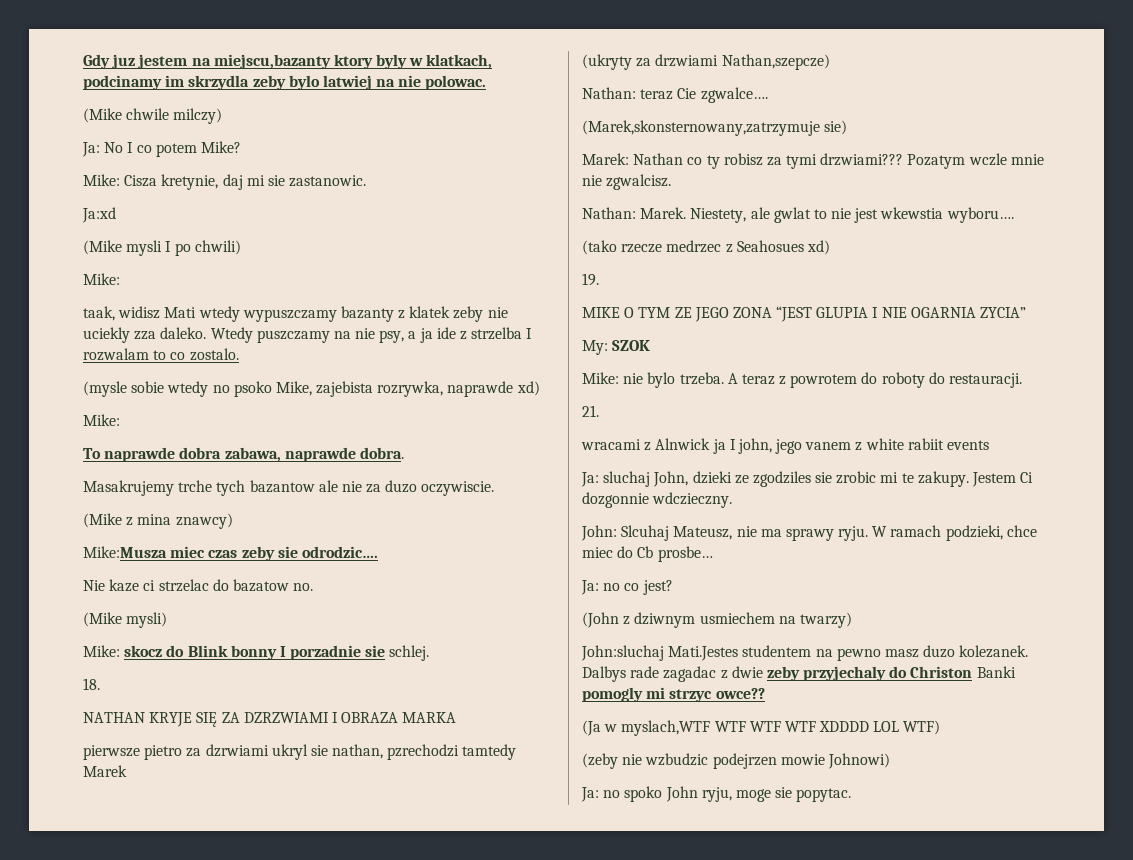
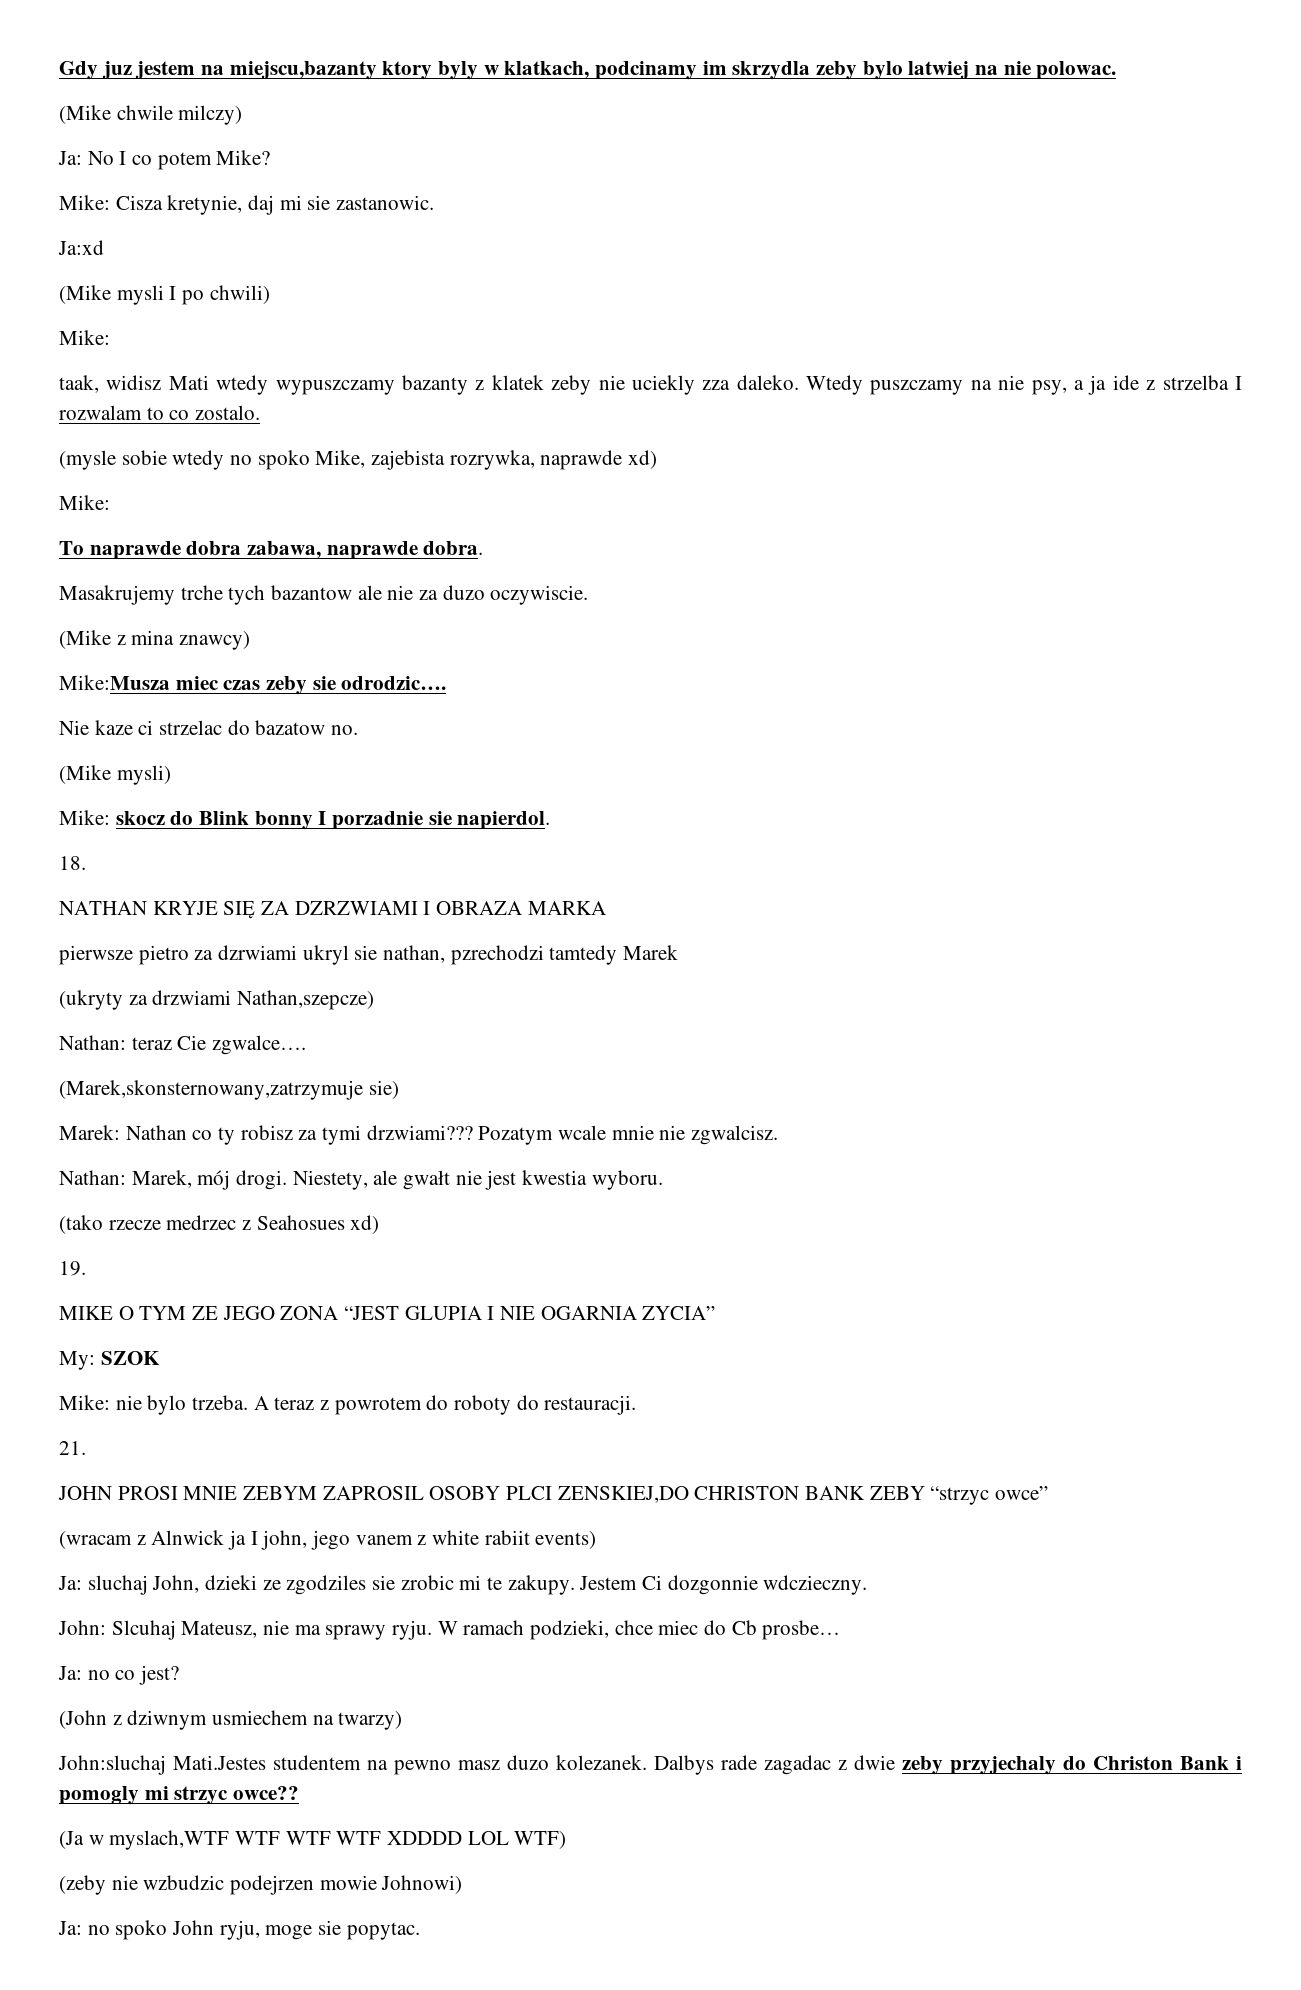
[233,381,272,397] psoko -> [257,450,310,470] spoko
[389,645,430,661] schlej. -> [457,811,551,830] napierdol.
[968,153,1007,166] wczle -> [558,1125,607,1140] wcale
[640,207,1014,223] Marek. Niestety, ale gwlat to nie jest wkewstia wyboru…. -> [131,1170,663,1190] Marek, mój drogi. Niestety, ale gwałt nie jest kwestia wyboru.
[581,439,641,450] wracami -> [58,1486,1049,1505] [59,1531,132,1549] JOHN PROSI MNIE ZEBYM ZAPROSIL OSOBY PLCI ZENSKIEJ,DO CHRISTON BANK ZEBY “strzyc owce” // (wracam
[947,440,990,450] events -> [535,1531,597,1549] events)
[976,666,1016,678] Banki -> [1180,1756,1242,1770] Bank i

